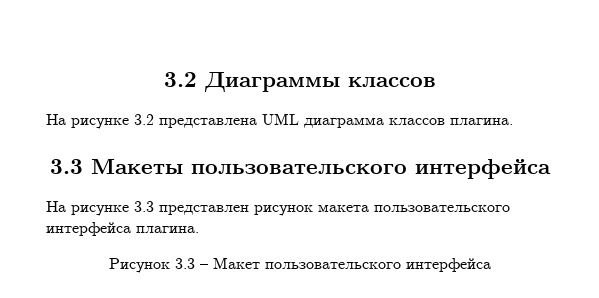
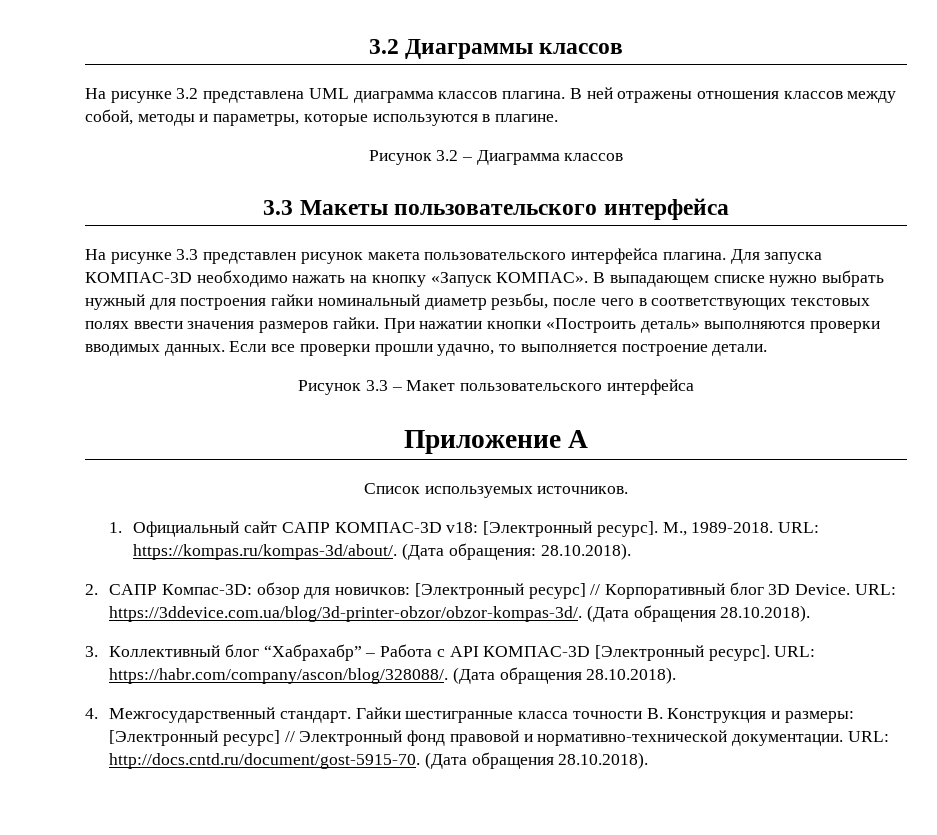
(513, 121) none -> [569,87,897,103] [85,109,559,126] [368,150,624,165] В ней отражены отношения классов между собой, методы и параметры, которые используются в плагине. // Рисунок 3.2 – Диаграмма классов
(199, 229) none -> [730,249,823,264] [85,270,884,287] [85,293,870,310] [85,317,880,333] [85,341,768,356] Для запуска КОМПАС-3D необходимо нажать на кнопку «Запуск КОМПАС». В выпадающем списке нужно выбрать нужный для построения гайки номинальный диаметр резьбы, после чего в соответствующих текстовых полях ввести значения размеров гайки. При нажатии кнопки «Построить деталь» выполняются проверки вводимых данных. Если все проверки прошли удачно, то выполняется построение детали.
(491, 265) none -> [403,430,589,454] [363,483,629,498] [109,521,819,537] [133,543,631,560] [85,582,896,599] [109,605,811,622] [85,644,816,661] [109,667,677,684] [85,707,854,723] [109,730,889,746] [109,752,649,769] // Приложение А // Список используемых источников. // 1. Официальный сайт САПР КОМПАС-3D v18: [Электронный ресурс]. М., 1989-2018. URL: https://kompas.ru/kompas-3d/about/. (Дата обращения: 28.10.2018). // 2. САПР Компас-3D: обзор для новичков: [Электронный ресурс] // Корпоративный блог 3D Device. URL: https://3ddevice.com.ua/blog/3d-printer-obzor/obzor-kompas-3d/. (Дата обращения 28.10.2018). // 3. Коллективный блог “Хабрахабр” – Работа с API КОМПАС-3D [Электронный ресурс]. URL: https://habr.com/company/ascon/blog/328088/. (Дата обращения 28.10.2018). // 4. Межгосударственный стандарт. Гайки шестигранные класса точности В. Конструкция и размеры: [Электронный ресурс] // Электронный фонд правовой и нормативно-технической документации. URL: http://docs.cntd.ru/document/gost-5915-70. (Дата обращения 28.10.2018).

